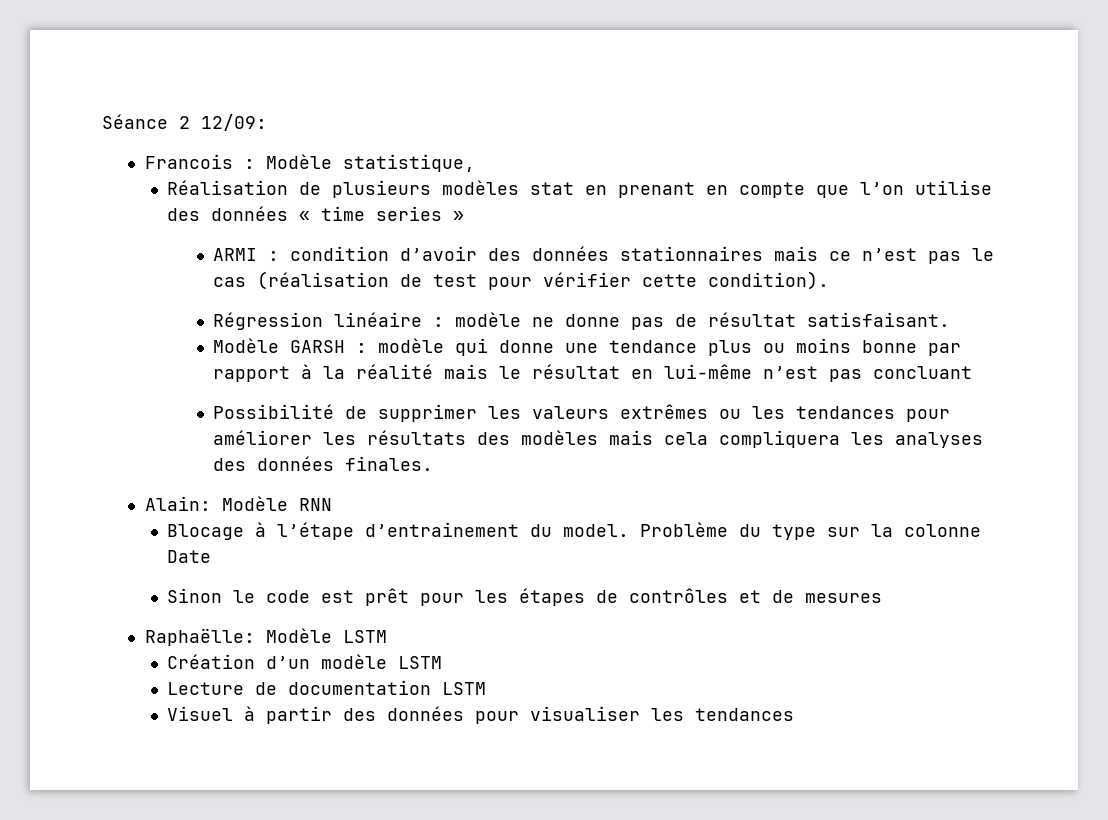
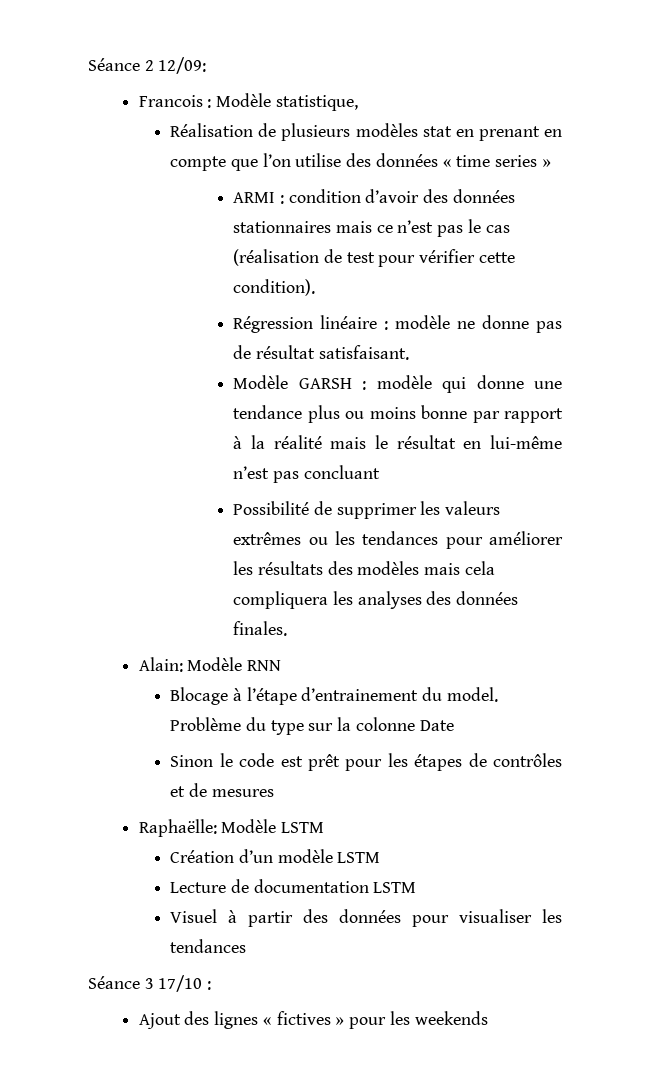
(795, 714) none -> [88,975,212,992] [138,1011,488,1029] // Séance 3 17/10 : // Ajout des lignes « fictives » pour les weekends

